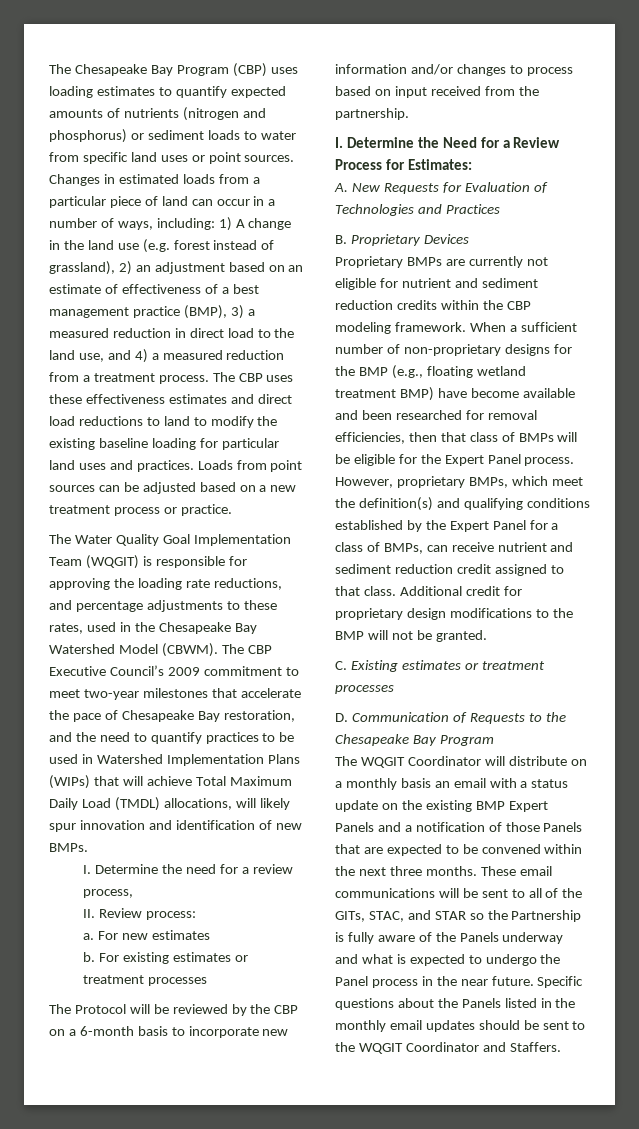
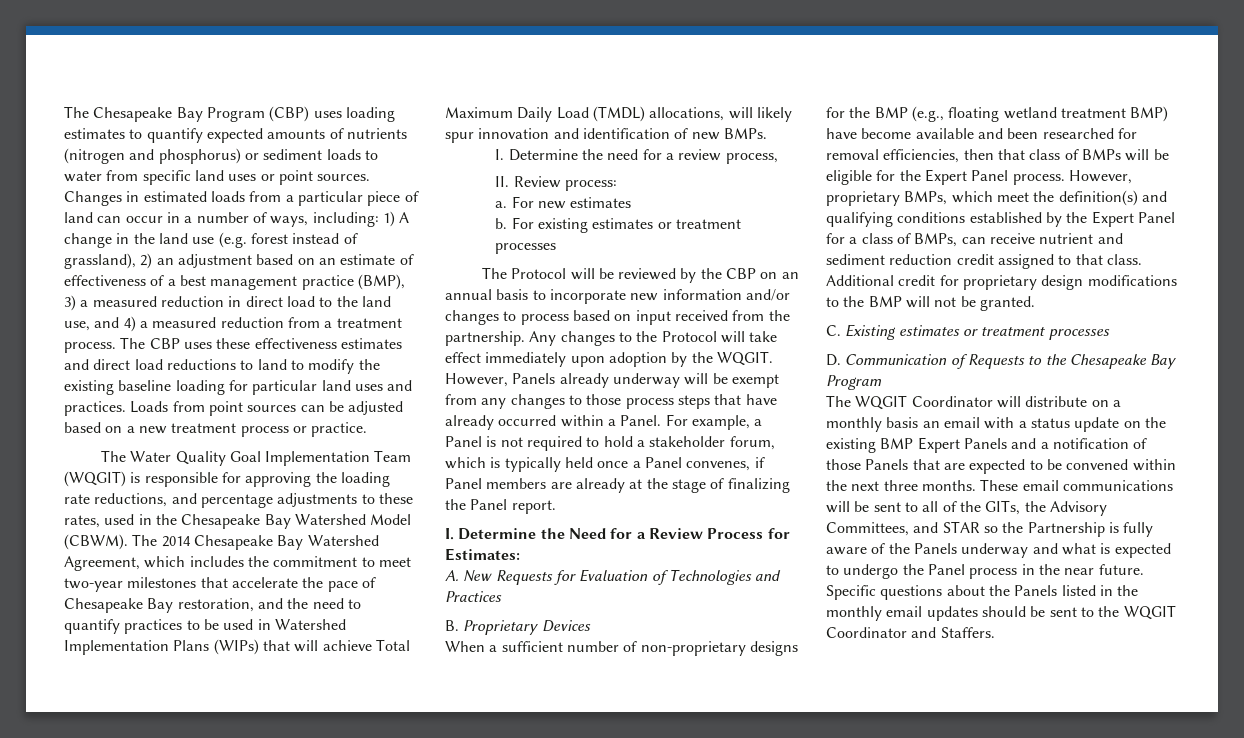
[247,645,272,654] [49,665,200,676] CBP Executive Council’s 2009 -> [161,535,379,550] [64,556,269,571] 2014 Chesapeake Bay Watershed Agreement, which includes the
[68,1026,134,1036] a 6-month -> [781,272,799,279] [445,289,492,300] an annual
(409, 114) none -> [529,331,778,346] [445,351,773,367] [445,373,779,388] [445,394,777,409] [445,414,763,430] [445,436,775,451] [445,457,765,472] [445,478,790,493] [445,499,556,514] Any changes to the Protocol will take effect immediately upon adoption by the WQGIT. However, Panels already underway will be exempt from any changes to those process steps that have already occurred within a Panel. For example, a Panel is not required to hold a stakeholder forum, which is typically held once a Panel convenes, if Panel members are already at the stage of finalizing the Panel report.
[335,256,548,268] [335,278,538,290] [335,300,531,310] [335,322,466,334] Proprietary BMPs are currently not eligible for nutrient and sediment reduction credits within the CBP modeling framework. -> (591, 626) none
[368,911,404,922] STAC, -> [1024,501,1107,516] [826,522,909,536] the Advisory Committees,

